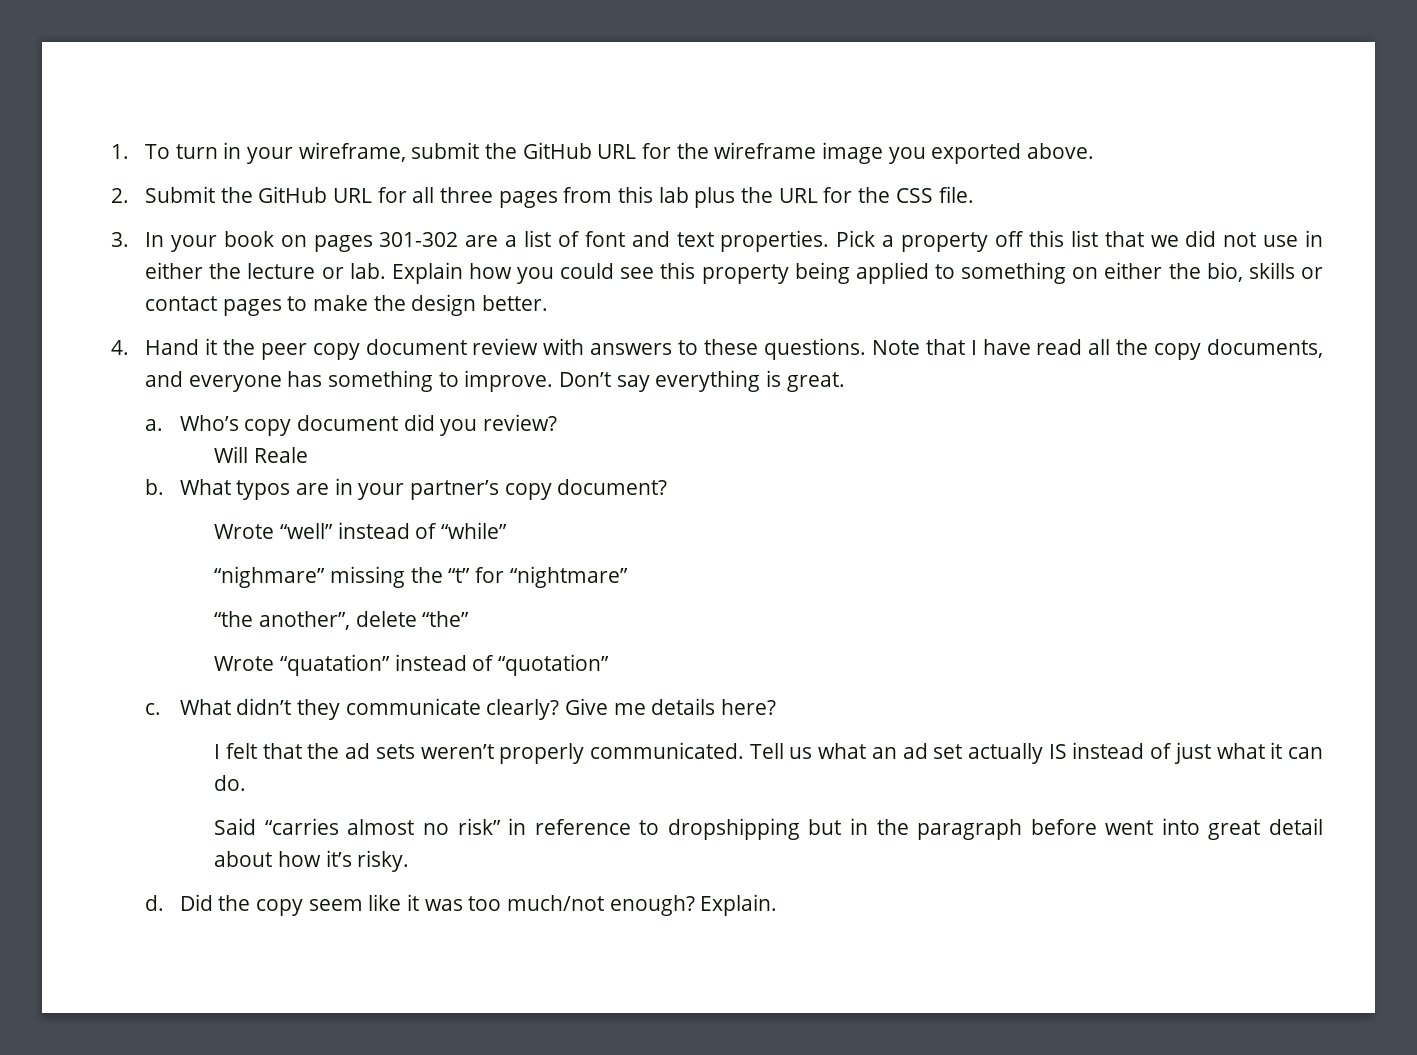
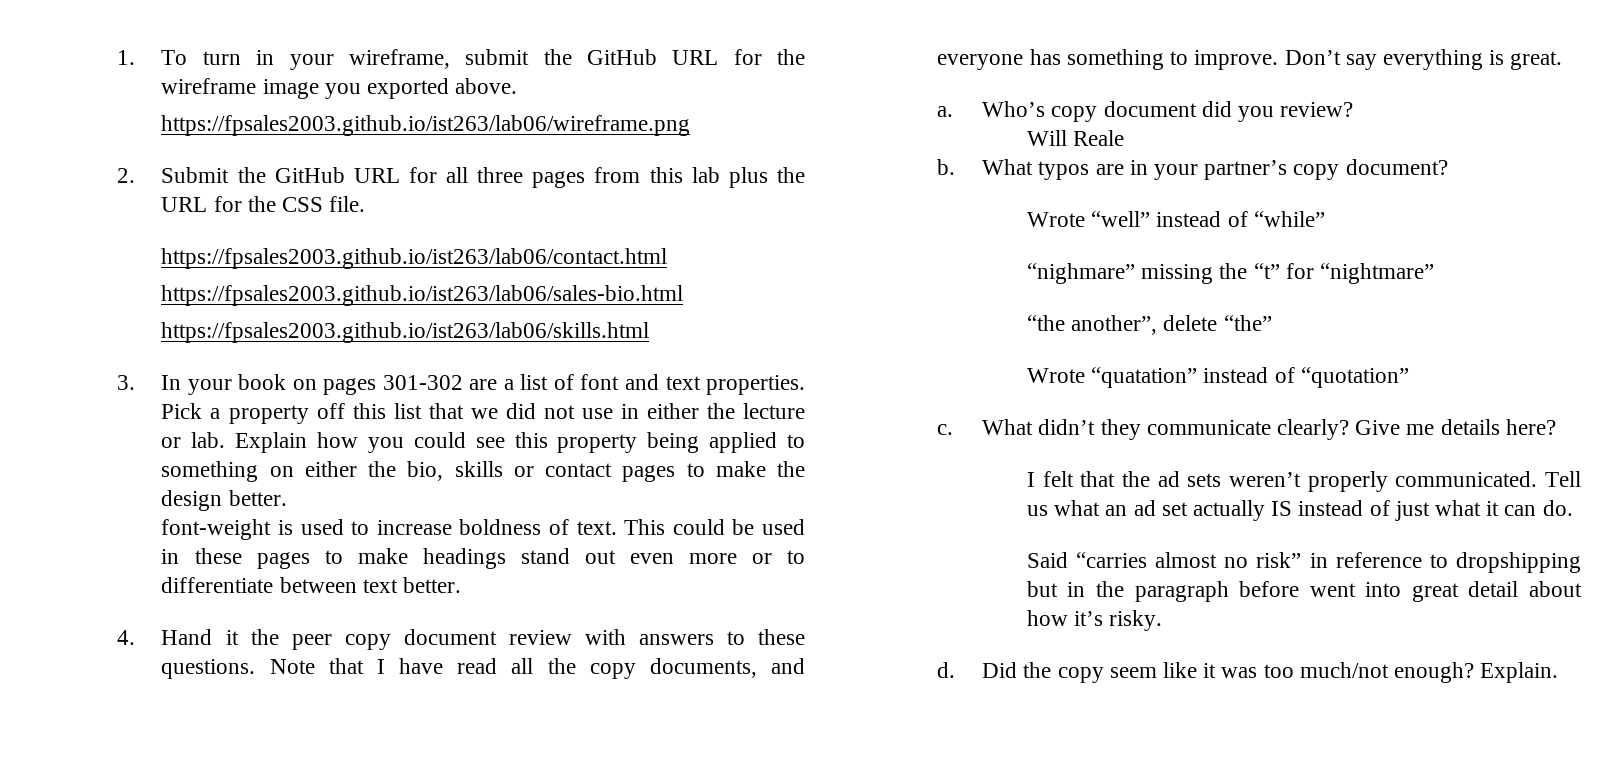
(1095, 151) none -> [161,115,691,136] // https://fpsales2003.github.io/ist263/lab06/wireframe.png
(974, 194) none -> [161,248,668,269] [161,285,684,306] [161,322,650,343] // https://fpsales2003.github.io/ist263/lab06/contact.html // https://fpsales2003.github.io/ist263/lab06/sales-bio.html // https://fpsales2003.github.io/ist263/lab06/skills.html
(549, 303) none -> [161,519,805,540] [161,548,806,569] [161,577,462,593] // font-weight is used to increase boldness of text. This could be used in these pages to make headings stand out even more or to differentiate between text better.

